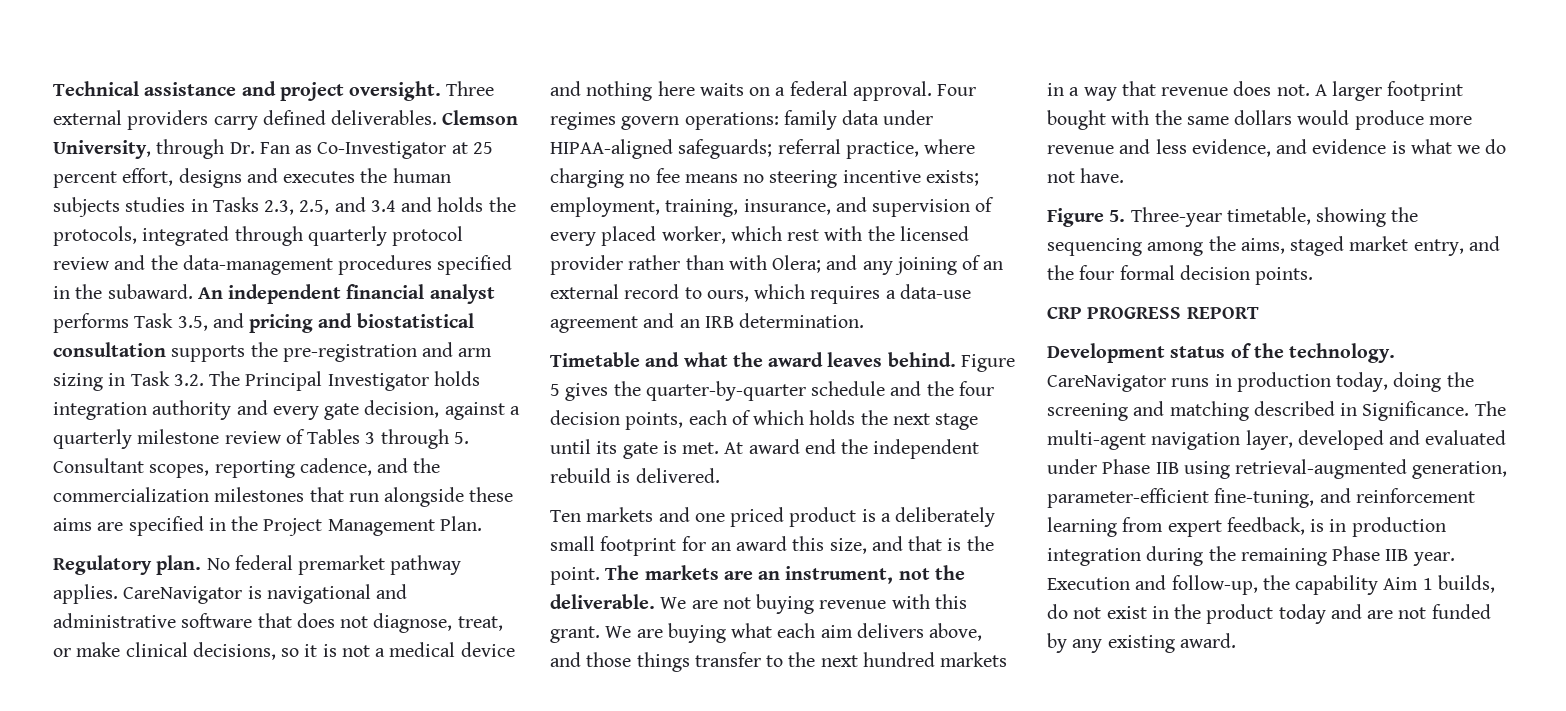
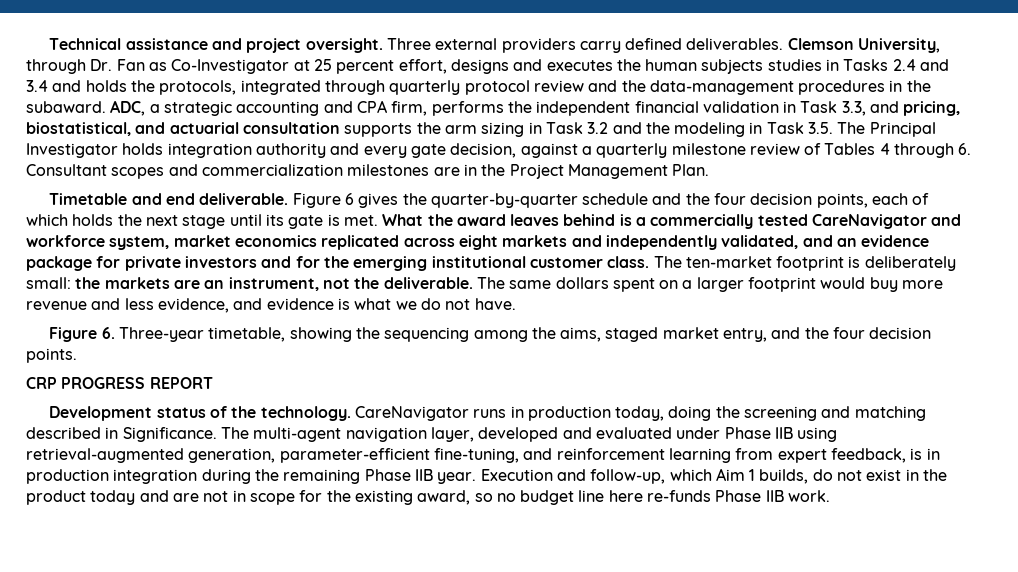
[264,200,330,215] 2.3, 2.5, -> [892,59,916,71] 2.4
[437,255,513,275] specified -> (886, 87) none
[197,284,495,304] [53,313,474,333] An independent financial analyst performs Task 3.5, and pricing and biostatistical -> [110,100,961,116] [26,122,239,136] ADC, a strategic accounting and CPA firm, performs the independent financial validation in Task 3.3, and pricing, biostatistical, and actuarial
[282,342,454,362] pre-registration and -> (441, 128) none
[173,374,204,386] 3.2. -> [587,122,834,137] 3.2 and the modeling in Task 3.5.
[365,429,469,449] [53,458,441,478] [53,487,514,507] [53,516,204,536] 3 through 5. Consultant scopes, reporting cadence, and the commercialization milestones that run alongside these aims are specified -> [879,143,972,158] [26,164,460,179] 4 through 6. Consultant scopes and commercialization milestones are
[53,555,462,575] [53,584,408,604] [53,613,503,633] [53,642,515,660] [550,81,977,101] [550,110,934,130] [550,139,976,159] [550,168,979,188] [550,197,995,217] [550,226,969,246] [550,255,1004,275] [550,284,971,304] [550,313,865,333] [550,352,1015,372] [550,384,560,396] Regulatory plan. No federal premarket pathway applies. CareNavigator is navigational and administrative software that does not diagnose, treat, or make clinical decisions, so it is not a medical device and nothing here waits on a federal approval. Four regimes govern operations: family data under HIPAA-aligned safeguards; referral practice, where charging no fee means no steering incentive exists; employment, training, insurance, and supervision of every placed worker, which rest with the licensed provider rather than with Olera; and any joining of an external record to ours, which requires a data-use agreement and an IRB determination. // Timetable and what the award leaves behind. Figure 5 -> [49,193,354,208] Timetable and end deliverable. Figure 6
[724,439,980,459] [550,468,720,483] [550,507,996,527] [550,536,994,556] [550,565,640,585] At award end the independent rebuild is delivered. // Ten markets and one priced product is a deliberately small footprint for an award this size, and that is the point. The -> [382,214,962,229] [26,235,930,250] [26,256,956,271] [26,277,101,289] What the award leaves behind is a commercially tested CareNavigator and workforce system, market economics replicated across eight markets and independently validated, and an evidence package for private investors and for the emerging institutional customer class. The ten-market footprint is deliberately small: the
[660,594,967,614] [550,623,983,643] [550,652,1008,672] [1047,81,1464,101] [1047,110,1424,130] We are not buying revenue with this grant. We are buying what each aim delivers above, and those things transfer to the next hundred markets in a way that revenue does not. A larger footprint bought with the same dollars would produce -> [476,277,898,292] The same dollars spent on a larger footprint would buy
[1109,210,1126,222] 5. -> [101,327,115,339] 6.
[1119,265,1175,280] formal -> (866, 333) none
[1262,575,1379,595] the capability -> [669,469,712,481] which
[1431,604,1491,619] [1047,633,1236,653] funded by any existing award. -> [232,490,831,505] in scope for the existing award, so no budget line here re-funds Phase IIB work.

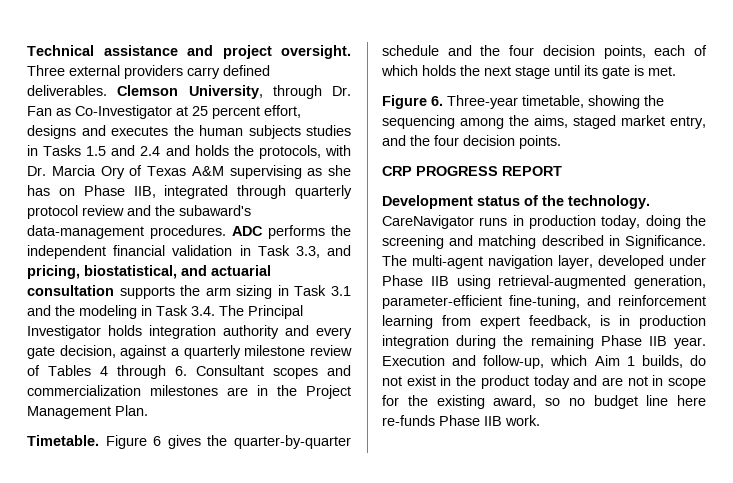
[892,59,950,71] [26,80,237,95] 2.4 and 3.4 and holds the protocols, -> [86,145,351,159] [27,165,351,179] [27,185,156,198] 1.5 and 2.4 and holds the protocols, with Dr. Marcia Ory of Texas A&M supervising as she has on Phase IIB,
[649,80,931,95] [26,100,428,116] data-management procedures in the subaward. ADC, a strategic accounting and CPA firm, -> [179,205,251,216] [27,225,263,239] subaward's data-management procedures. ADC
[587,122,609,134] 3.2 -> [331,286,351,296] 3.1
[808,122,834,134] 3.5. -> [191,306,215,316] 3.4.
[49,193,289,205] Timetable and end deliverable. -> [27,435,99,446] Timetable.
[382,214,962,229] [26,235,930,250] [26,256,956,271] [26,277,944,292] [26,298,516,313] What the award leaves behind is a commercially tested CareNavigator and workforce system, market economics replicated across eight markets and independently validated, and an evidence package for private investors and for the emerging institutional customer class. The ten-market footprint is deliberately small: the markets are an instrument, not the deliverable. The same dollars spent on a larger footprint would buy more revenue and less evidence, and evidence is what we do not have. -> (676, 71) none
[562,427,672,439] and evaluated -> (664, 262) none

